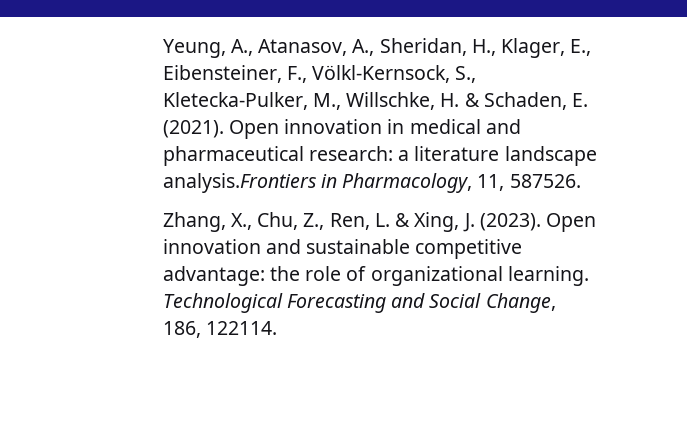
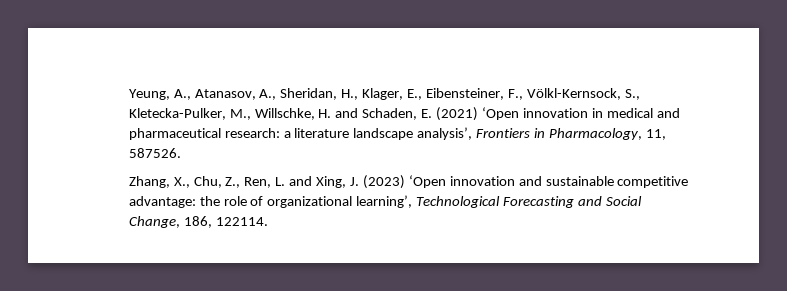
[464,93,480,107] & -> [335,108,359,118] and
[162,120,279,139] (2021). Open -> [436,107,520,121] (2021) ‘Open
[162,173,317,193] analysis.Frontiers -> [417,127,531,140] analysis’, Frontiers
[395,213,411,227] & -> [289,176,313,186] and
[479,213,597,232] (2023). Open -> [362,175,446,189] (2023) ‘Open
[507,266,589,286] learning. -> [356,195,413,208] learning’,

